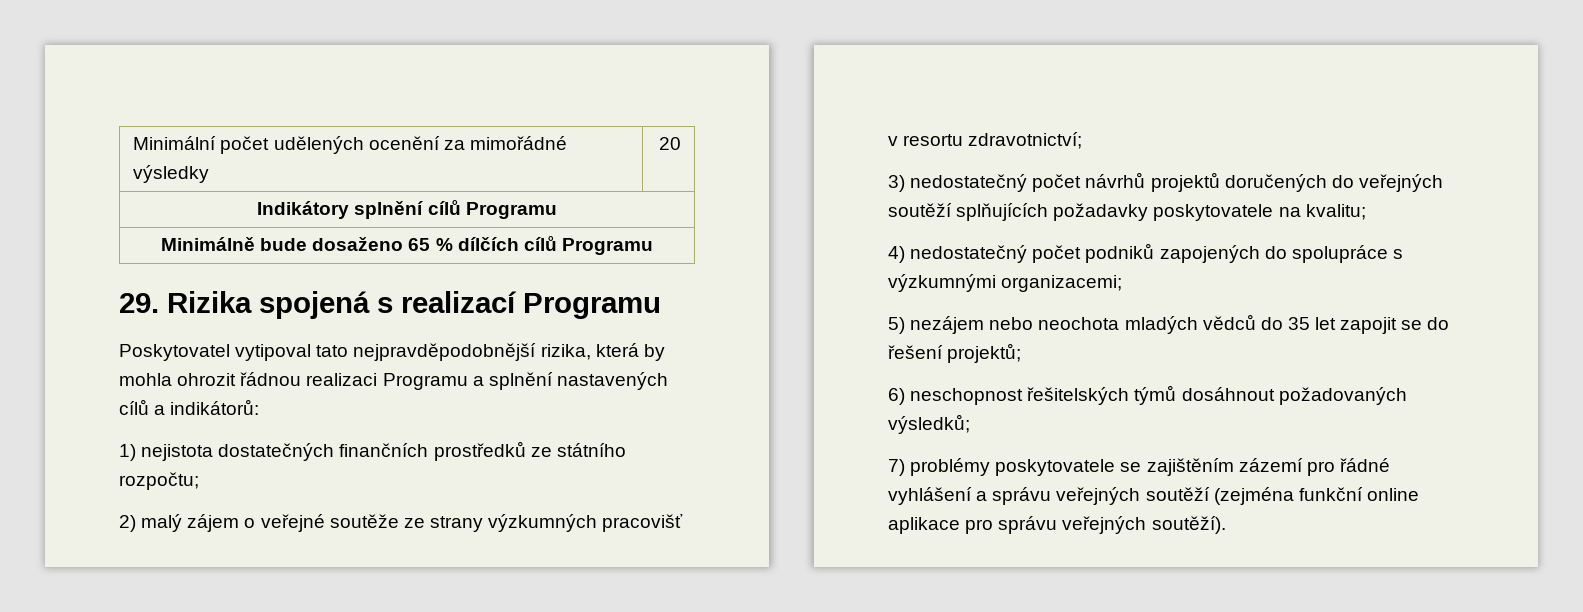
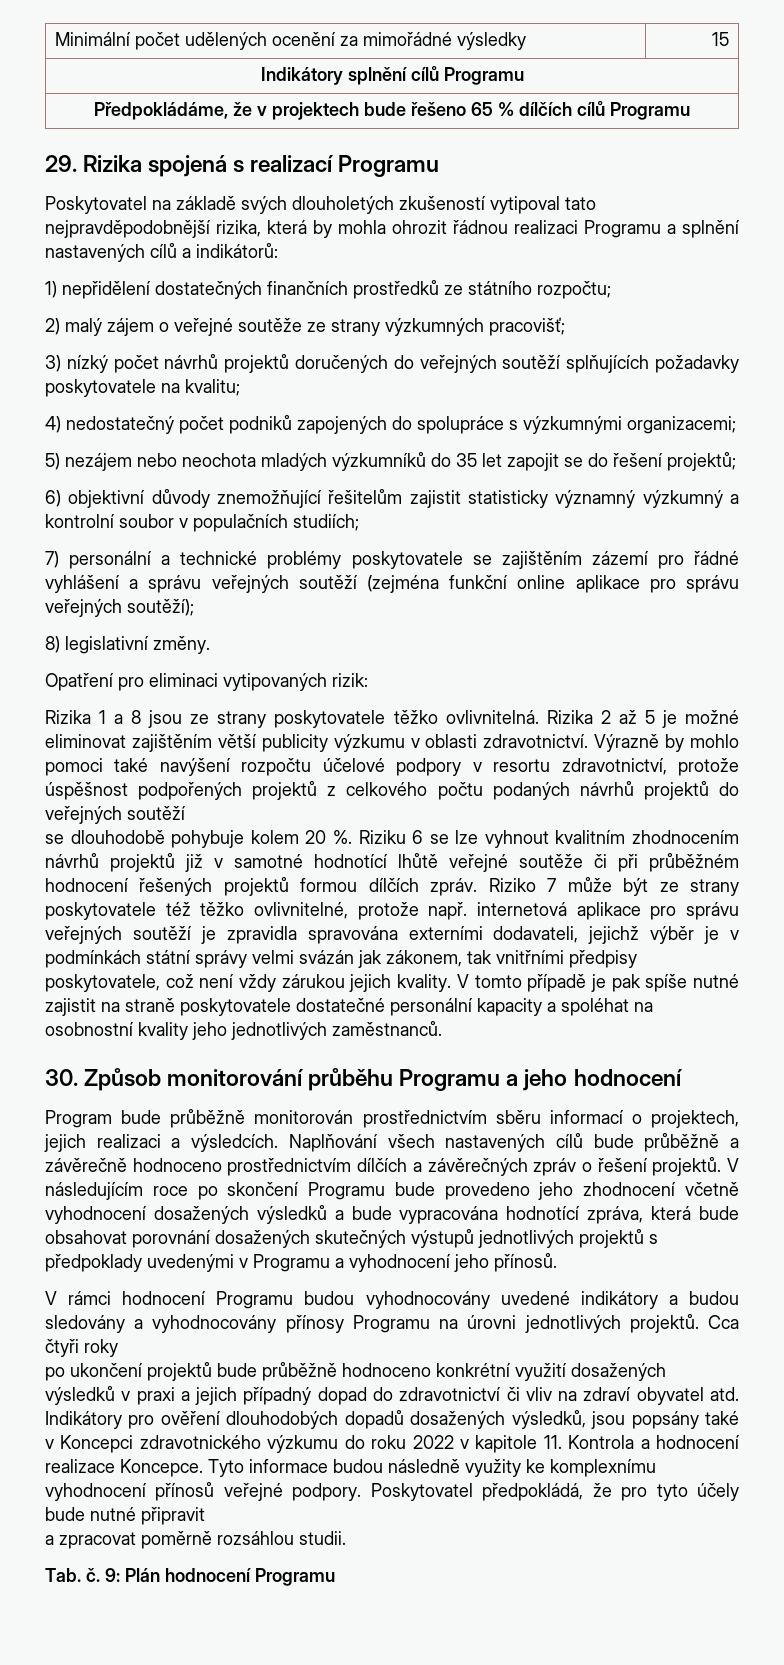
[658,137,681,150] 20 -> [711,32,729,46] 15
[161,237,404,251] Minimálně bude dosaženo -> [94,102,466,120] Předpokládáme, že v projektech bude řešeno
(230, 352) none -> [152,196,486,214] na základě svých dlouholetých zkušeností
[141,444,214,461] nejistota -> [62,281,151,299] nepřidělení
[602,514,684,532] [888,132,1083,149] pracovišť v resortu zdravotnictví; -> [489,317,565,336] pracovišť;
[910,174,1028,192] nedostatečný -> [66,355,108,373] nízký
[1202,314,1256,330] vědců -> [332,452,426,471] výzkumníků
[910,385,1407,405] [888,414,970,434] [888,459,905,476] neschopnost řešitelských týmů dosáhnout požadovaných výsledků; // 7) -> [68,489,739,508] [45,514,359,532] [45,551,258,569] objektivní důvody znemožňující řešitelům zajistit statisticky významný výzkumný a kontrolní soubor v populačních studiích; // 7) personální a technické
[1151,516,1226,534] soutěží). -> [127,599,194,616] [45,636,210,654] [45,673,368,691] [45,710,740,728] [45,734,739,752] [45,758,740,776] [45,781,739,800] [45,806,186,824] [45,830,739,848] [45,853,739,872] [45,877,739,896] [45,902,739,920] [45,926,739,944] [45,950,637,968] [45,974,739,992] [45,998,653,1016] [45,1021,442,1040] [45,1068,683,1091] [45,1109,739,1128] [44,1133,739,1152] [45,1157,740,1176] [45,1182,739,1200] [45,1205,740,1224] [45,1229,658,1248] [45,1253,557,1272] [45,1291,739,1309] [45,1314,739,1333] [45,1339,118,1357] [45,1362,666,1381] [45,1386,740,1405] [45,1410,740,1429] [45,1435,740,1453] [45,1459,656,1477] [45,1482,740,1501] [45,1507,205,1525] [45,1531,346,1549] [45,1568,335,1586] soutěží); // 8) legislativní změny. // Opatření pro eliminaci vytipovaných rizik: // Rizika 1 a 8 jsou ze strany poskytovatele těžko ovlivnitelná. Rizika 2 až 5 je možné eliminovat zajištěním větší publicity výzkumu v oblasti zdravotnictví. Výrazně by mohlo pomoci také navýšení rozpočtu účelové podpory v resortu zdravotnictví, protože úspěšnost podpořených projektů z celkového počtu podaných návrhů projektů do veřejných soutěží // se dlouhodobě pohybuje kolem 20 %. Riziku 6 se lze vyhnout kvalitním zhodnocením návrhů projektů již v samotné hodnotící lhůtě veřejné soutěže či při průběžném hodnocení řešených projektů formou dílčích zpráv. Riziko 7 může být ze strany poskytovatele též těžko ovlivnitelné, protože např. internetová aplikace pro správu veřejných soutěží je zpravidla spravována externími dodavateli, jejichž výběr je v podmínkách státní správy velmi svázán jak zákonem, tak vnitřními předpisy poskytovatele, což není vždy zárukou jejich kvality. V tomto případě je pak spíše nutné zajistit na straně poskytovatele dostatečné personální kapacity a spoléhat na osobnostní kvality jeho jednotlivých zaměstnanců. // 30. Způsob monitorování průběhu Programu a jeho hodnocení // Program bude průběžně monitorován prostřednictvím sběru informací o projektech, jejich realizaci a výsledcích. Naplňování všech nastavených cílů bude průběžně a závěrečně hodnoceno prostřednictvím dílčích a závěrečných zpráv o řešení projektů. V následujícím roce po skončení Programu bude provedeno jeho zhodnocení včetně vyhodnocení dosažených výsledků a bude vypracována hodnotící zpráva, která bude obsahovat porovnání dosažených skutečných výstupů jednotlivých projektů s předpoklady uvedenými v Programu a vyhodnocení jeho přínosů. // V rámci hodnocení Programu budou vyhodnocovány uvedené indikátory a budou sledovány a vyhodnocovány přínosy Programu na úrovni jednotlivých projektů. Cca čtyři roky // po ukončení projektů bude průběžně hodnoceno konkrétní využití dosažených výsledků v praxi a jejich případný dopad do zdravotnictví či vliv na zdraví obyvatel atd. Indikátory pro ověření dlouhodobých dopadů dosažených výsledků, jsou popsány také v Koncepci zdravotnického výzkumu do roku 2022 v kapitole 11. Kontrola a hodnocení realizace Koncepce. Tyto informace budou následně využity ke komplexnímu vyhodnocení přínosů veřejné podpory. Poskytovatel předpokládá, že pro tyto účely bude nutné připravit // a zpracovat poměrně rozsáhlou studii. // Tab. č. 9: Plán hodnocení Programu

